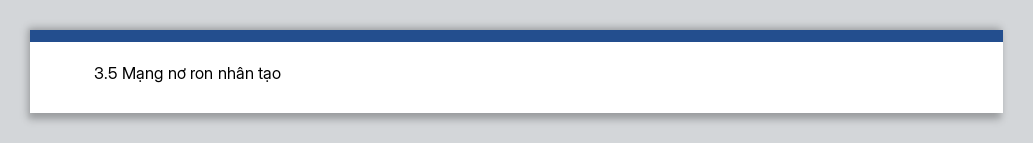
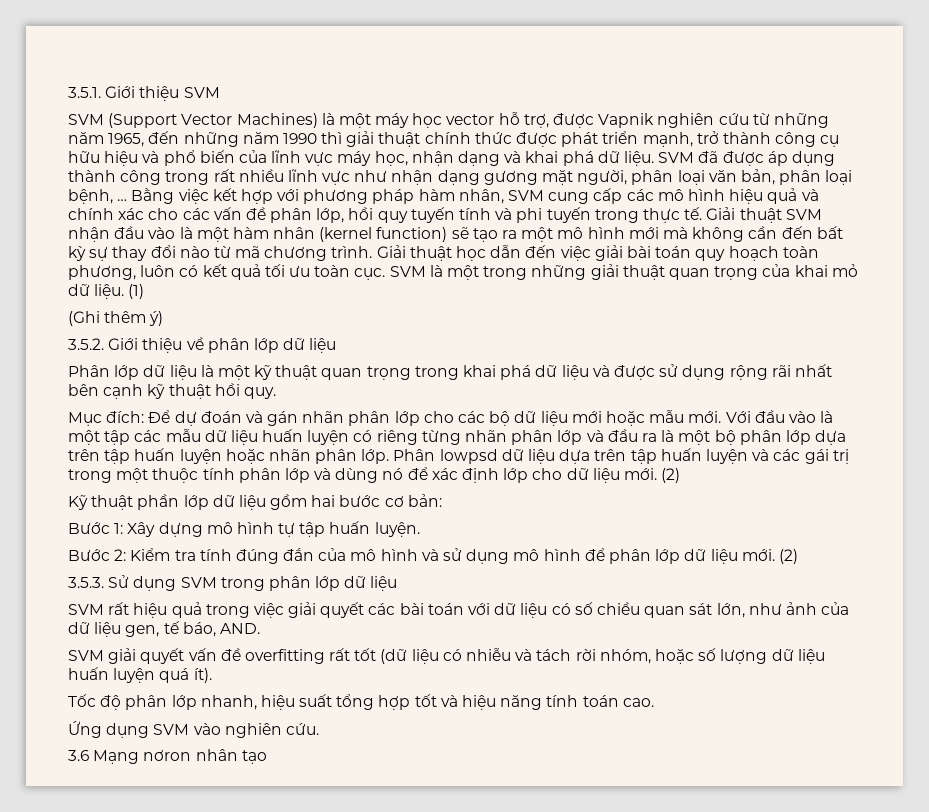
[94,67,214,83] 3.5 Mạng nơ ron -> [68,86,220,101] [68,112,829,128] [68,131,840,147] [68,150,835,166] [68,169,853,185] [68,188,819,204] [68,207,822,223] [68,226,843,242] [68,245,819,261] [68,264,858,280] [68,284,145,299] [68,311,164,326] [68,337,337,353] [68,364,832,380] [68,383,276,399] [68,410,834,426] [68,429,847,445] [68,448,849,464] [68,467,681,483] [68,494,442,510] [68,521,420,537] [68,548,798,564] [68,575,398,591] [68,602,850,618] [68,621,260,637] [68,648,825,664] [68,667,212,683] [68,694,654,710] [68,721,319,738] [68,749,192,764] 3.5.1. Giới thiệu SVM // SVM (Support Vector Machines) là một máy học vector hỗ trợ, được Vapnik nghiên cứu từ những năm 1965, đến những năm 1990 thì giải thuật chính thức được phát triển mạnh, trở thành công cụ hữu hiệu và phổ biến của lĩnh vực máy học, nhận dạng và khai phá dữ liệu. SVM đã được áp dụng thành công trong rất nhiều lĩnh vực như nhận dạng gương mặt người, phân loại văn bản, phân loại bệnh, … Bằng việc kết hợp với phương pháp hàm nhân, SVM cung cấp các mô hình hiệu quả và chính xác cho các vấn đề phân lớp, hồi quy tuyến tính và phi tuyến trong thực tế. Giải thuật SVM nhận đầu vào là một hàm nhân (kernel function) sẽ tạo ra một mô hình mới mà không cần đến bất kỳ sự thay đổi nào từ mã chương trình. Giải thuật học dẫn đến việc giải bài toán quy hoạch toàn phương, luôn có kết quả tối ưu toàn cục. SVM là một trong những giải thuật quan trọng của khai mỏ dữ liệu. (1) // (Ghi thêm ý) // 3.5.2. Giới thiệu về phân lớp dữ liệu // Phân lớp dữ liệu là một kỹ thuật quan trọng trong khai phá dữ liệu và được sử dụng rộng rãi nhất bên cạnh kỹ thuật hồi quy. // Mục đích: Để dự đoán và gán nhãn phân lớp cho các bộ dữ liệu mới hoặc mẫu mới. Với đầu vào là một tập các mẫu dữ liệu huấn luyện có riêng từng nhãn phân lớp và đầu ra là một bộ phân lớp dựa trên tập huấn luyện hoặc nhãn phân lớp. Phân lowpsd dữ liệu dựa trên tập huấn luyện và các gái trị trong một thuộc tính phân lớp và dùng nó để xác định lớp cho dữ liệu mới. (2) // Kỹ thuật phần lớp dữ liệu gồm hai bước cơ bản: // Bước 1: Xây dựng mô hình tự tập huấn luyện. // Bước 2: Kiểm tra tính đúng đắn của mô hình và sử dụng mô hình để phân lớp dữ liệu mới. (2) // 3.5.3. Sử dụng SVM trong phân lớp dữ liệu // SVM rất hiệu quả trong việc giải quyết các bài toán với dữ liệu có số chiều quan sát lớn, như ảnh của dữ liệu gen, tế báo, AND. // SVM giải quyết vấn đề overfitting rất tốt (dữ liệu có nhiễu và tách rời nhóm, hoặc số lượng dữ liệu huấn luyện quá ít). // Tốc độ phân lớp nhanh, hiệu suất tổng hợp tốt và hiệu năng tính toán cao. // Ứng dụng SVM vào nghiên cứu. // 3.6 Mạng nơron

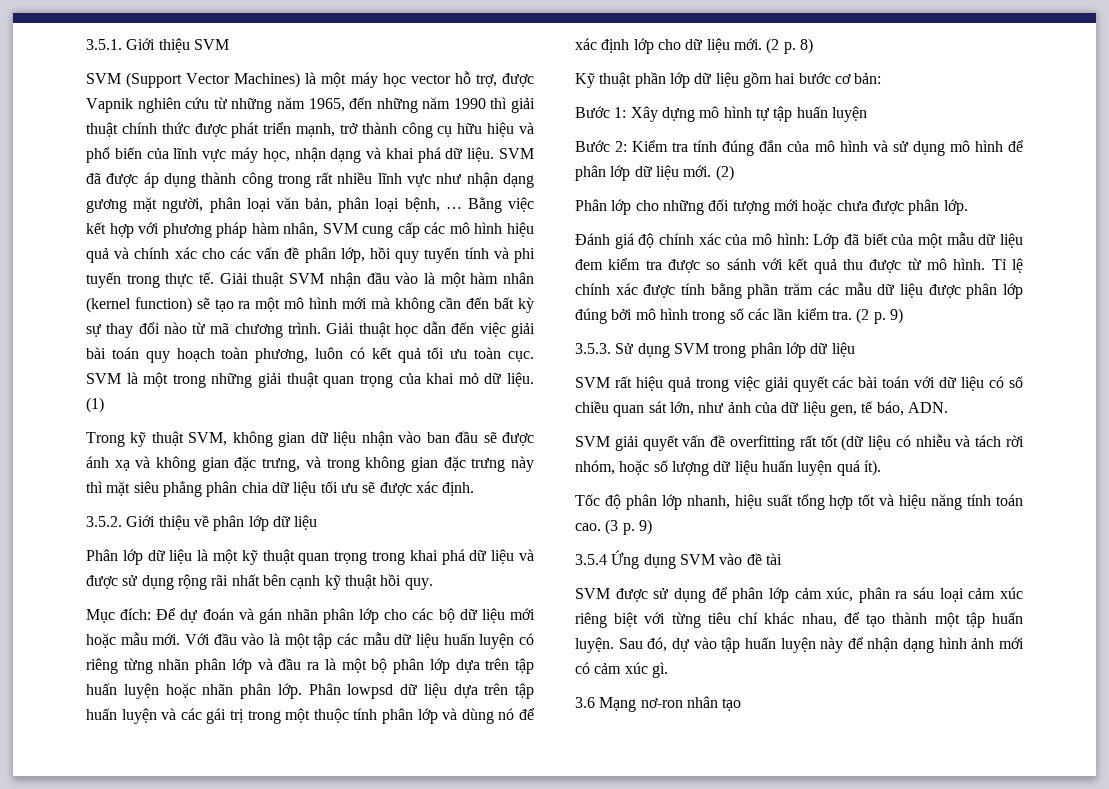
[68,311,164,326] (Ghi thêm ý) -> [86,431,534,447] [86,456,534,472] [86,481,475,497] Trong kỹ thuật SVM, không gian dữ liệu nhận vào ban đầu sẽ được ánh xạ và không gian đặc trưng, và trong không gian đặc trưng này thì mặt siêu phẳng phân chia dữ liệu tối ưu sẽ được xác định.
[661,468,681,483] (2) -> [766,38,813,54] (2 p. 8)
[374,522,420,537] luyện. -> [831,106,867,122] luyện
(798, 556) none -> [575,199,968,215] [575,232,1024,249] [575,258,1023,274] [575,282,1023,299] [575,308,903,324] // Phân lớp cho những đối tượng mới hoặc chưa được phân lớp. // Đánh giá độ chính xác của mô hình: Lớp đã biết của một mẫu dữ liệu đem kiểm tra được so sánh với kết quả thu được từ mô hình. Tỉ lệ chính xác được tính bằng phần trăm các mẫu dữ liệu được phân lớp đúng bởi mô hình trong số các lần kiểm tra. (2 p. 9)
[219,623,260,634] AND. -> [907,402,948,413] ADN.
[68,721,319,738] // Ứng dụng SVM vào nghiên cứu. -> [605,519,652,535] [575,550,782,569] [575,587,1024,603] [575,612,1023,628] [575,637,1024,653] [575,662,668,678] (3 p. 9) // 3.5.4 Ứng dụng SVM vào đề tài // SVM được sử dụng để phân lớp cảm xúc, phân ra sáu loại cảm xúc riêng biệt với từng tiêu chí khác nhau, để tạo thành một tập huấn luyện. Sau đó, dự vào tập huấn luyện này để nhận dạng hình ảnh mới có cảm xúc gì.
[143,749,192,761] nơron -> [640,698,683,708] nơ-ron

